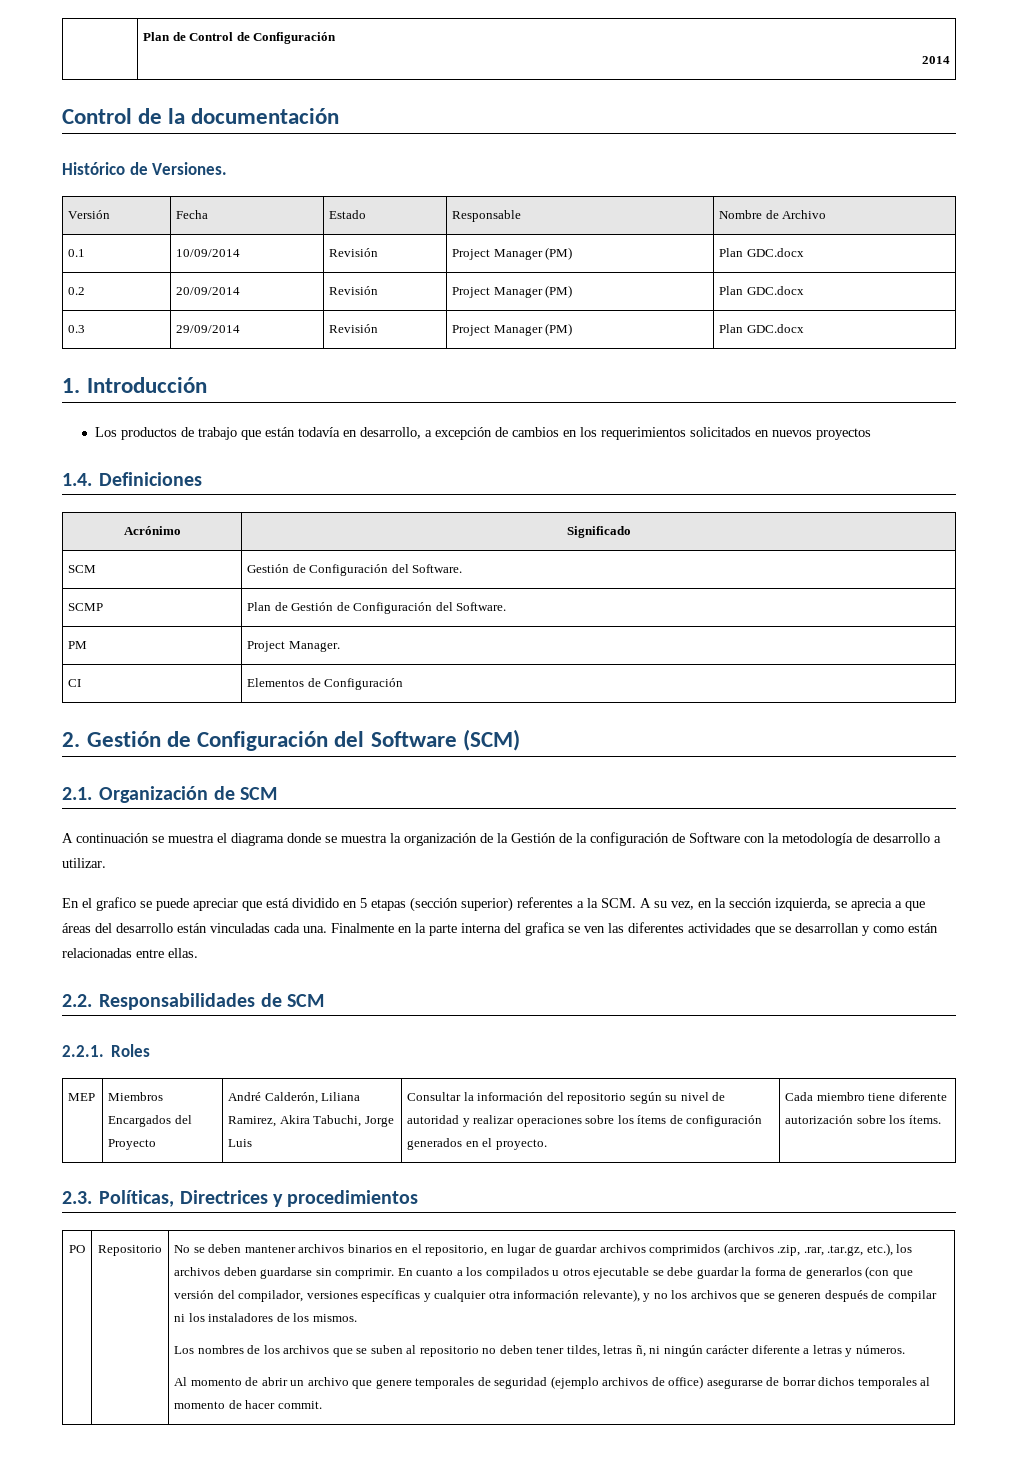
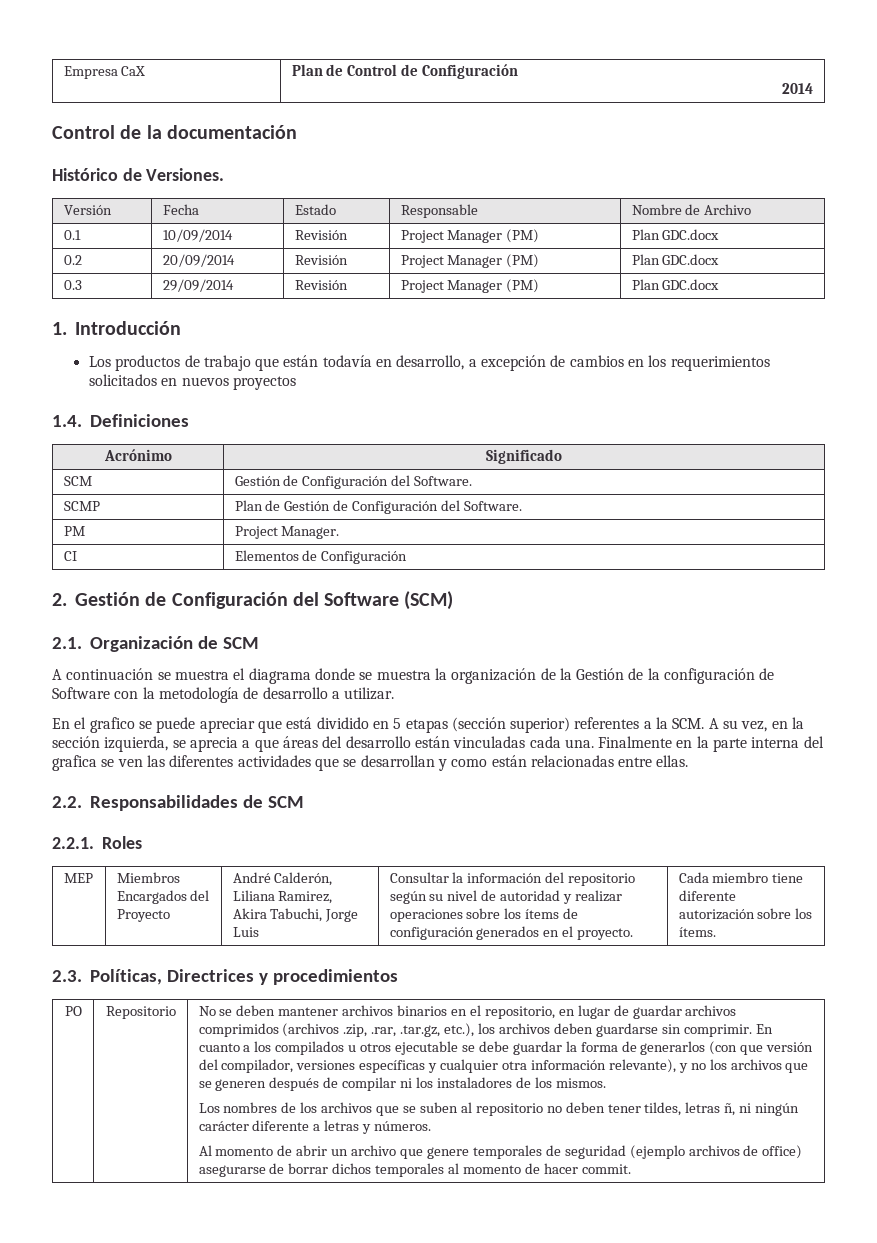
(143, 36) none -> [63,66,146,79] Empresa CaX

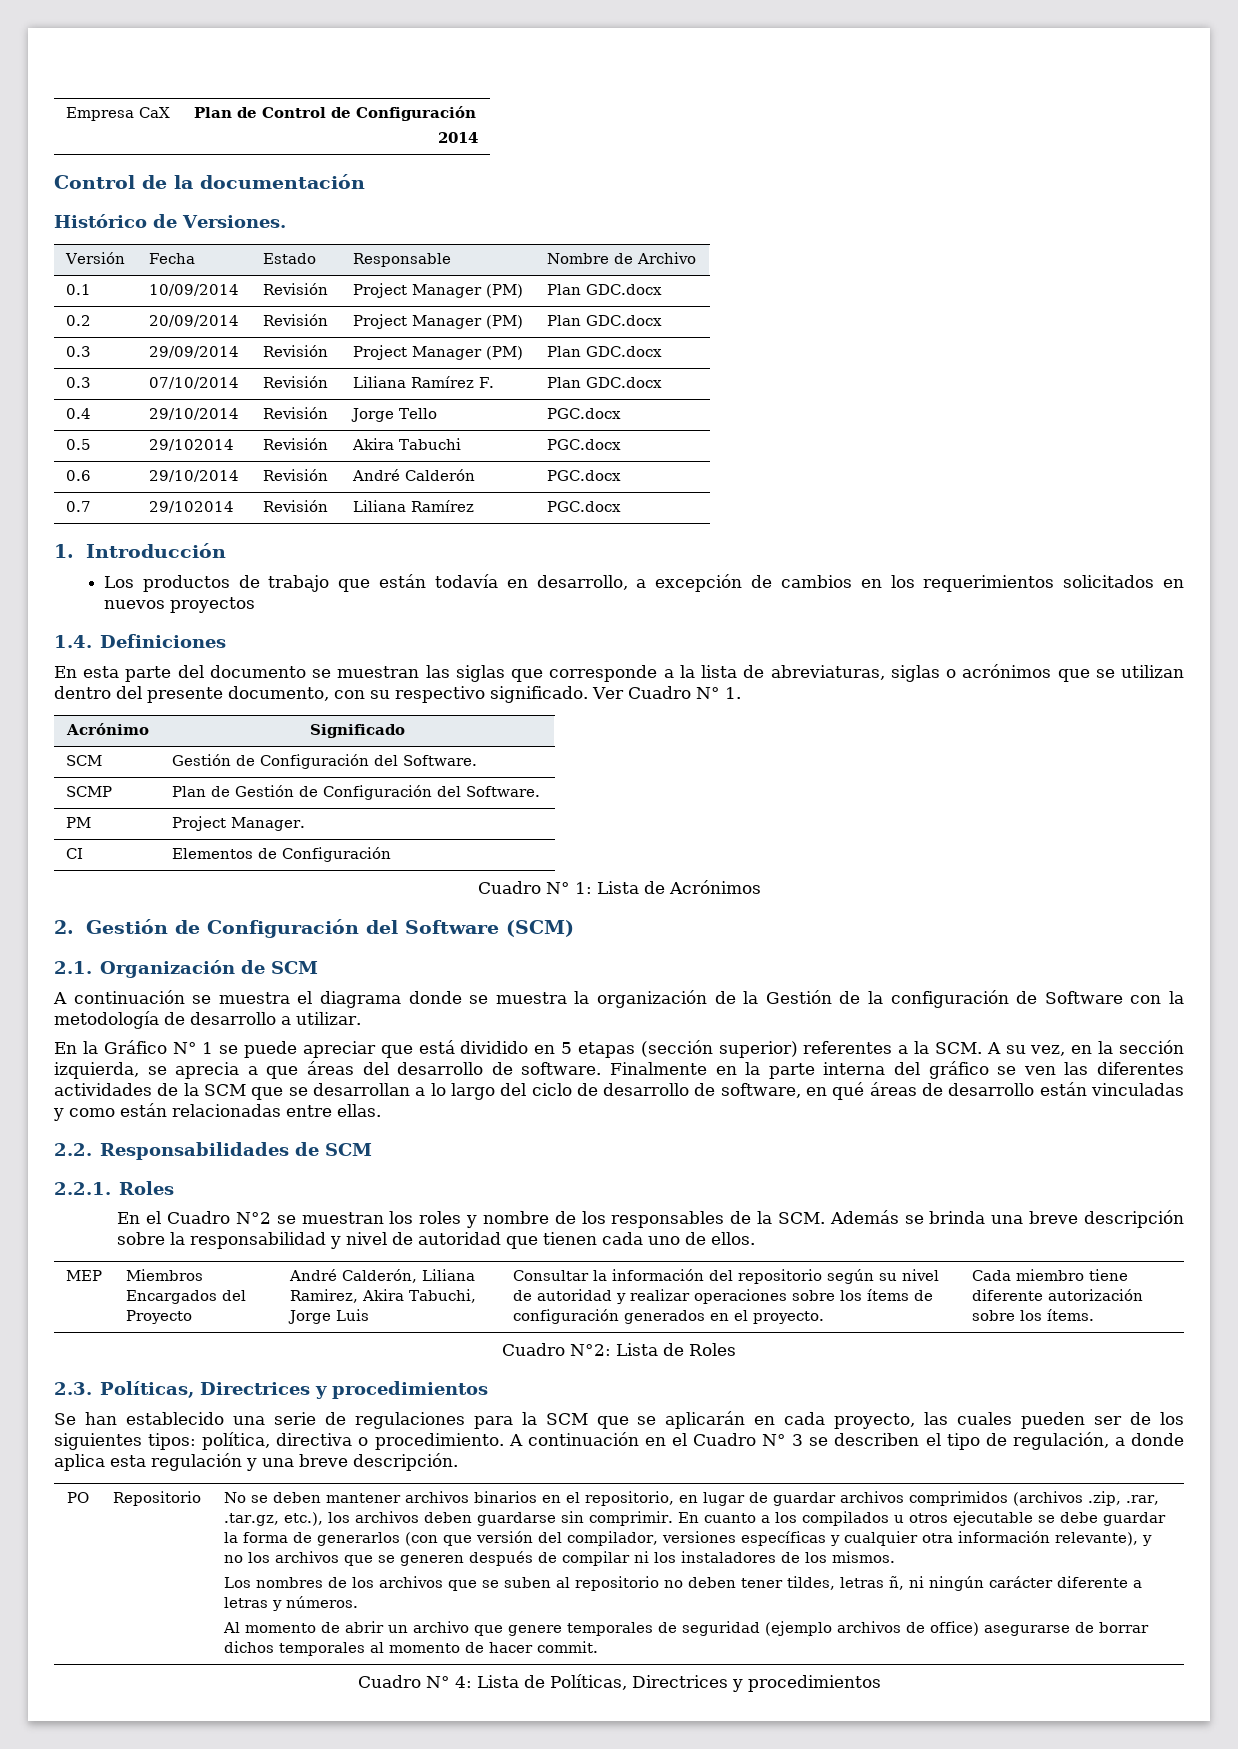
(720, 284) none -> [65,377,91,388] [148,377,239,389] [262,376,328,388] [352,376,494,388] [546,377,662,388] [65,408,91,419] [148,408,239,420] [262,407,328,419] [350,408,437,422] [546,408,621,419] [65,439,91,450] [148,439,234,451] [262,438,328,450] [351,438,461,450] [546,439,621,450] [65,470,91,481] [148,470,239,482] [262,469,328,481] [351,469,475,481] [546,470,621,481] [65,501,91,512] [148,501,234,513] [262,500,328,512] [352,500,474,512] [546,501,621,512] // 0.3 | 07/10/2014 | Revisión | Liliana Ramírez F. | Plan GDC.docx // 0.4 | 29/10/2014 | Revisión | Jorge Tello | PGC.docx // 0.5 | 29/102014 | Revisión | Akira Tabuchi | PGC.docx // 0.6 | 29/10/2014 | Revisión | André Calderón | PGC.docx // 0.7 | 29/102014 | Revisión | Liliana Ramírez | PGC.docx
(189, 420) none -> [54,664,1184,682] [54,686,741,703] // En esta parte del documento se muestran las siglas que corresponde a la lista de abreviaturas, siglas o acrónimos que se utilizan dentro del presente documento, con su respectivo significado. Ver Cuadro N° 1.
(408, 557) none -> [477,880,761,894] // Cuadro N° 1: Lista de Acrónimos
[74,717,135,733] el grafico -> [82,1040,214,1054] la Gráfico N° 1
[414,736,594,748] están vinculadas cada una. -> [491,1062,602,1075] de software.
[52,755,97,771] grafica -> [928,1061,989,1079] gráfico
[314,755,435,771] que se desarrollan -> [157,1082,1185,1100] de la SCM que se desarrollan a lo largo del ciclo de desarrollo de software, en qué áreas de desarrollo están vinculadas
(142, 842) none -> [117,1210,1184,1228] [117,1232,756,1249] // En el Cuadro N°2 se muestran los roles y nombre de los responsables de la SCM. Además se brinda una breve descripción sobre la responsabilidad y nivel de autoridad que tienen cada uno de ellos.
(716, 932) none -> [502,1343,736,1356] // Cuadro N°2: Lista de Roles
(398, 977) none -> [54,1411,1185,1429] [54,1432,1184,1450] [54,1453,458,1471] // Se han establecido una serie de regulaciones para la SCM que se aplicarán en cada proyecto, las cuales pueden ser de los siguientes tipos: política, directiva o procedimiento. A continuación en el Cuadro N° 3 se describen el tipo de regulación, a donde aplica esta regulación y una breve descripción.
(631, 1169) none -> [357,1674,881,1692] // Cuadro N° 4: Lista de Políticas, Directrices y procedimientos

